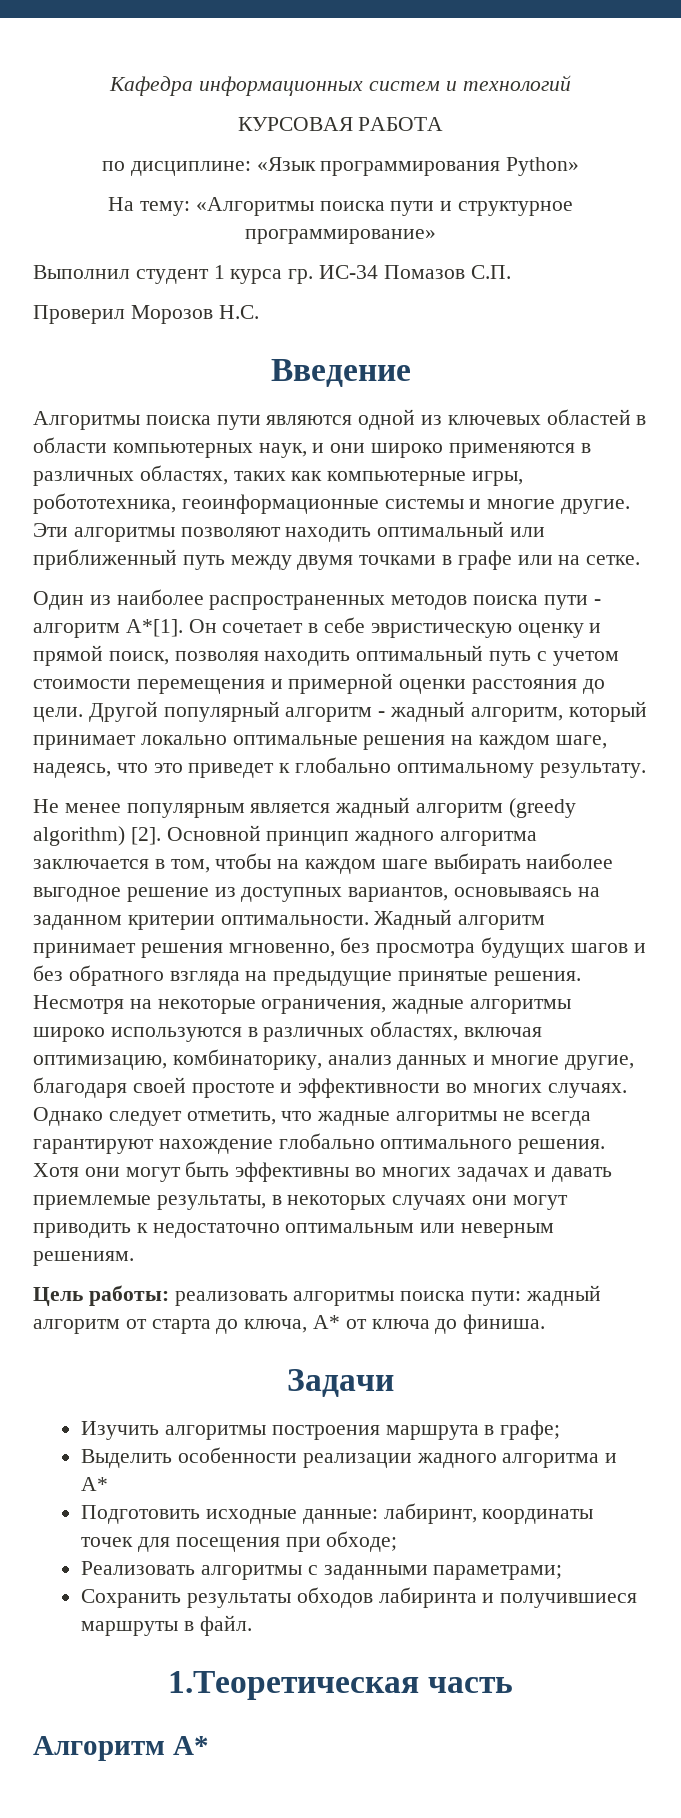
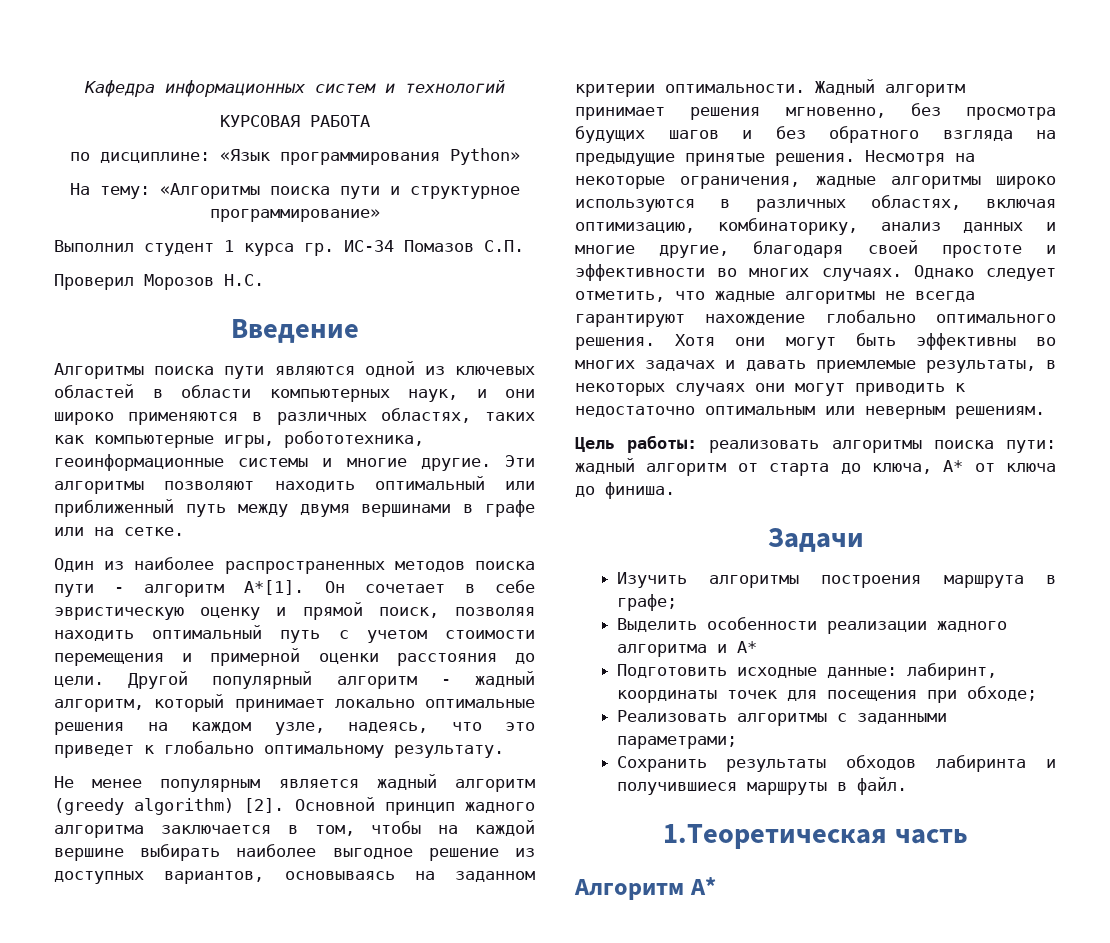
[359,555,437,565] точками -> [361,504,452,517] вершинами
[555,735,607,749] шаге, -> [274,722,325,735] узле,
[305,859,428,874] каждом шаге -> [474,820,535,836] [54,848,124,861] каждой вершине

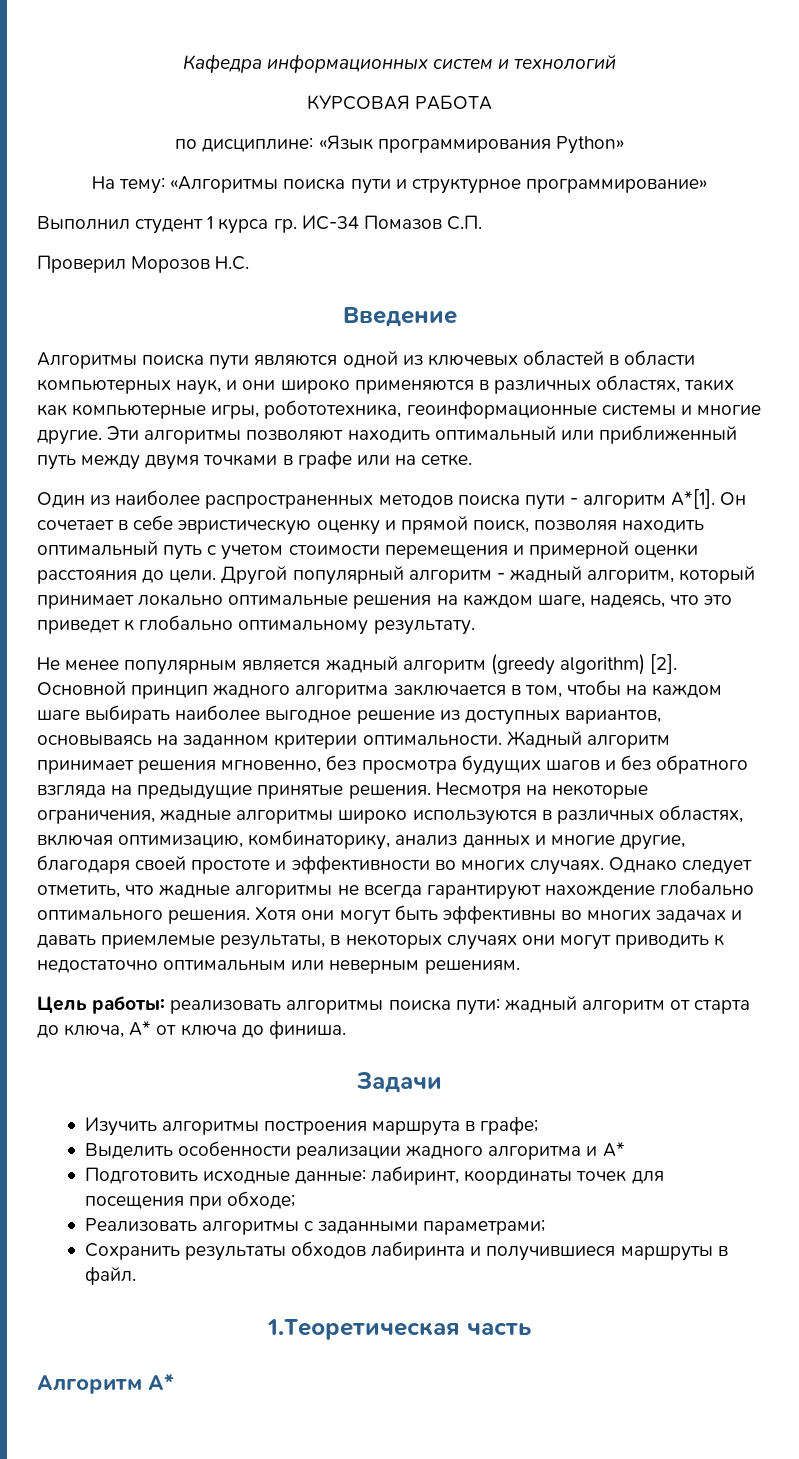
[361,504,452,517] вершинами -> [203,454,278,466] точками
[274,722,325,735] узле, -> [537,595,585,608] шаге,
[474,820,535,836] [54,848,124,861] каждой вершине -> [652,684,723,698] [37,710,80,720] каждом шаге

